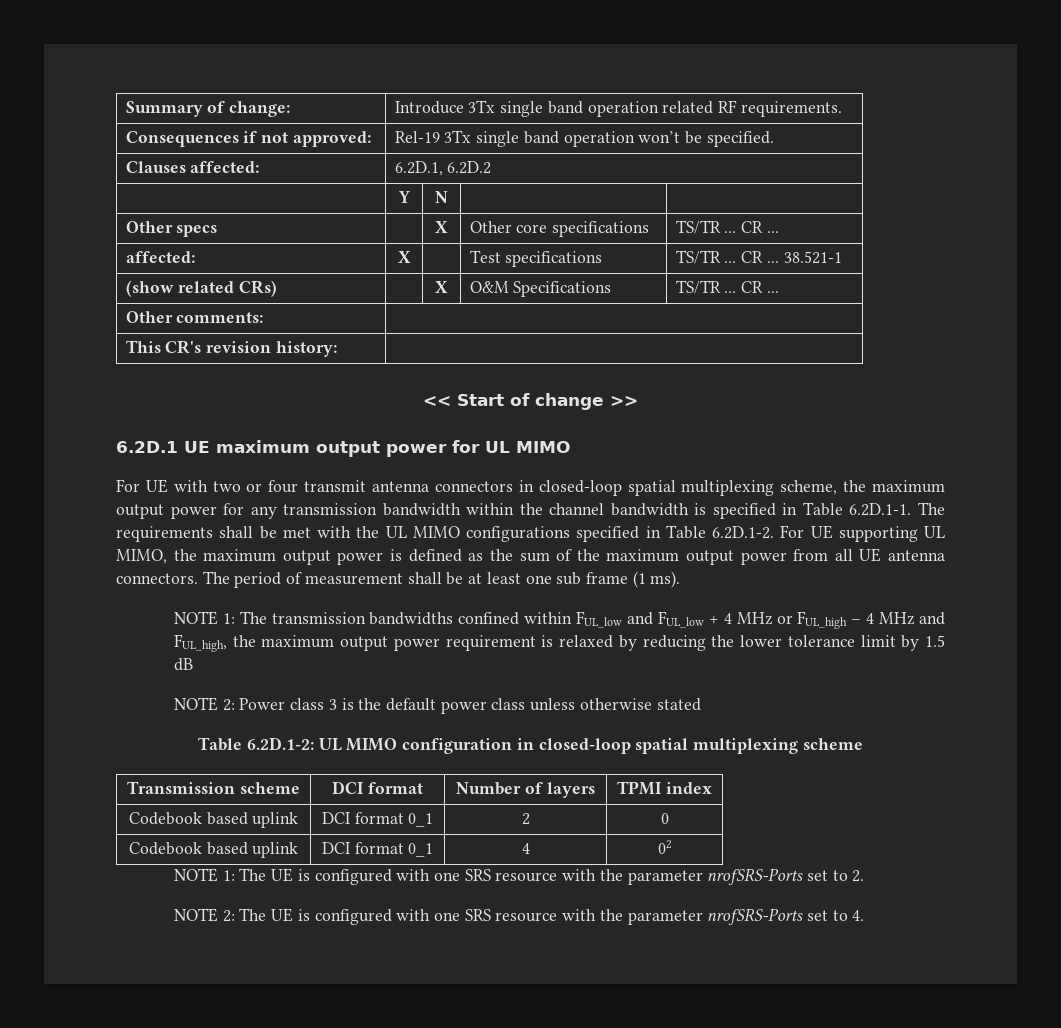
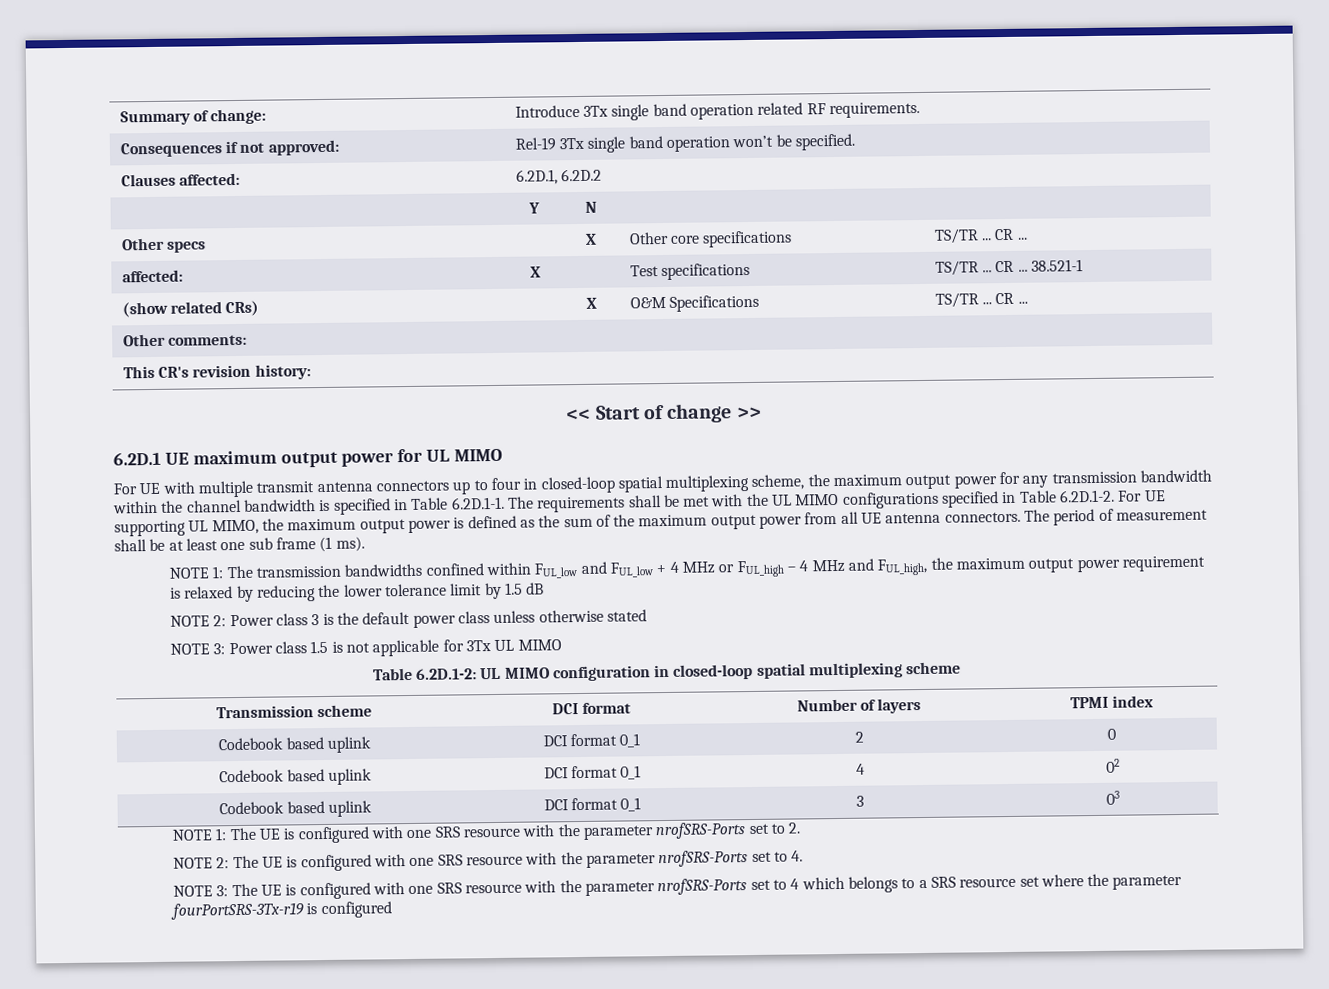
[212,480,513,493] two or four transmit antenna connectors -> [197,477,521,498] multiple transmit antenna connectors up to four
(701, 704) none -> [170,639,562,657] // NOTE 3: Power class 1.5 is not applicable for 3Tx UL MIMO
(672, 847) none -> [219,800,372,817] [543,797,642,812] [856,795,864,807] [1105,790,1120,805] // Codebook based uplink | DCI format 0_1 | 3 | 03
(865, 915) none -> [173,873,1183,900] [170,901,392,920] // NOTE 3: The UE is configured with one SRS resource with the parameter nrofSRS-Ports set to 4 which belongs to a SRS resource set where the parameter fourPortSRS-3Tx-r19 is configured

